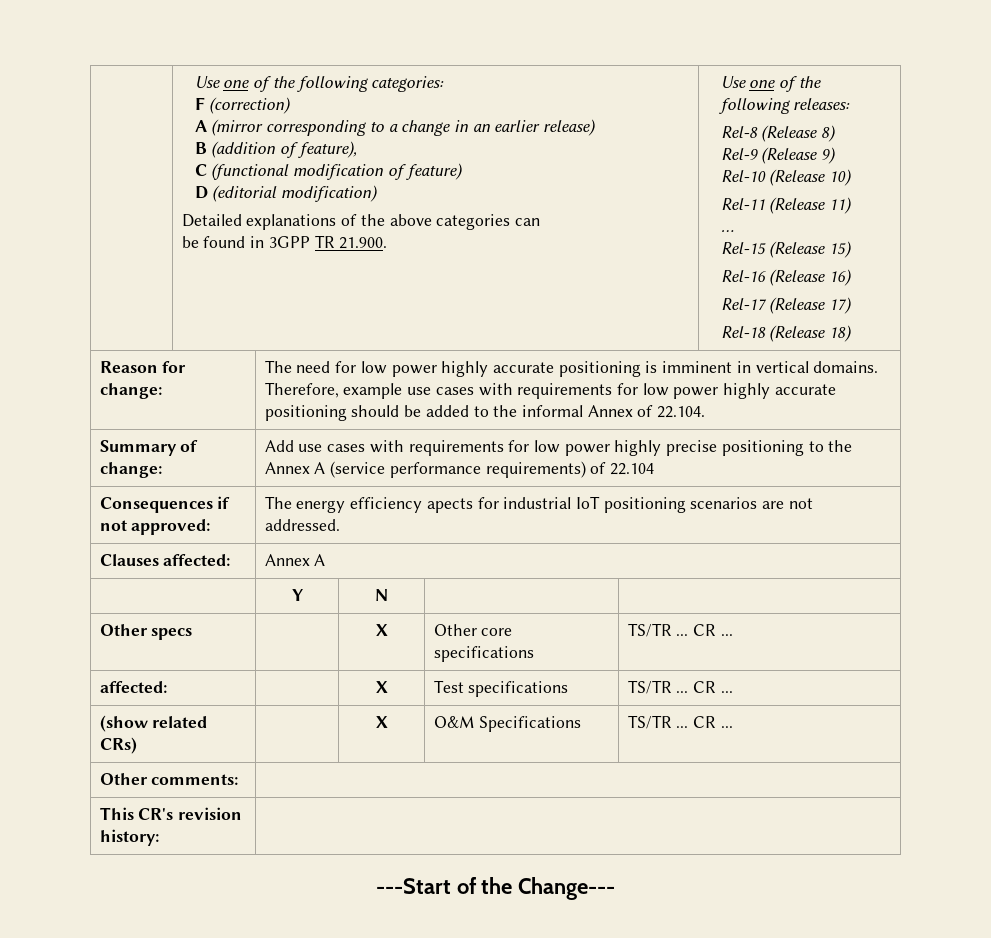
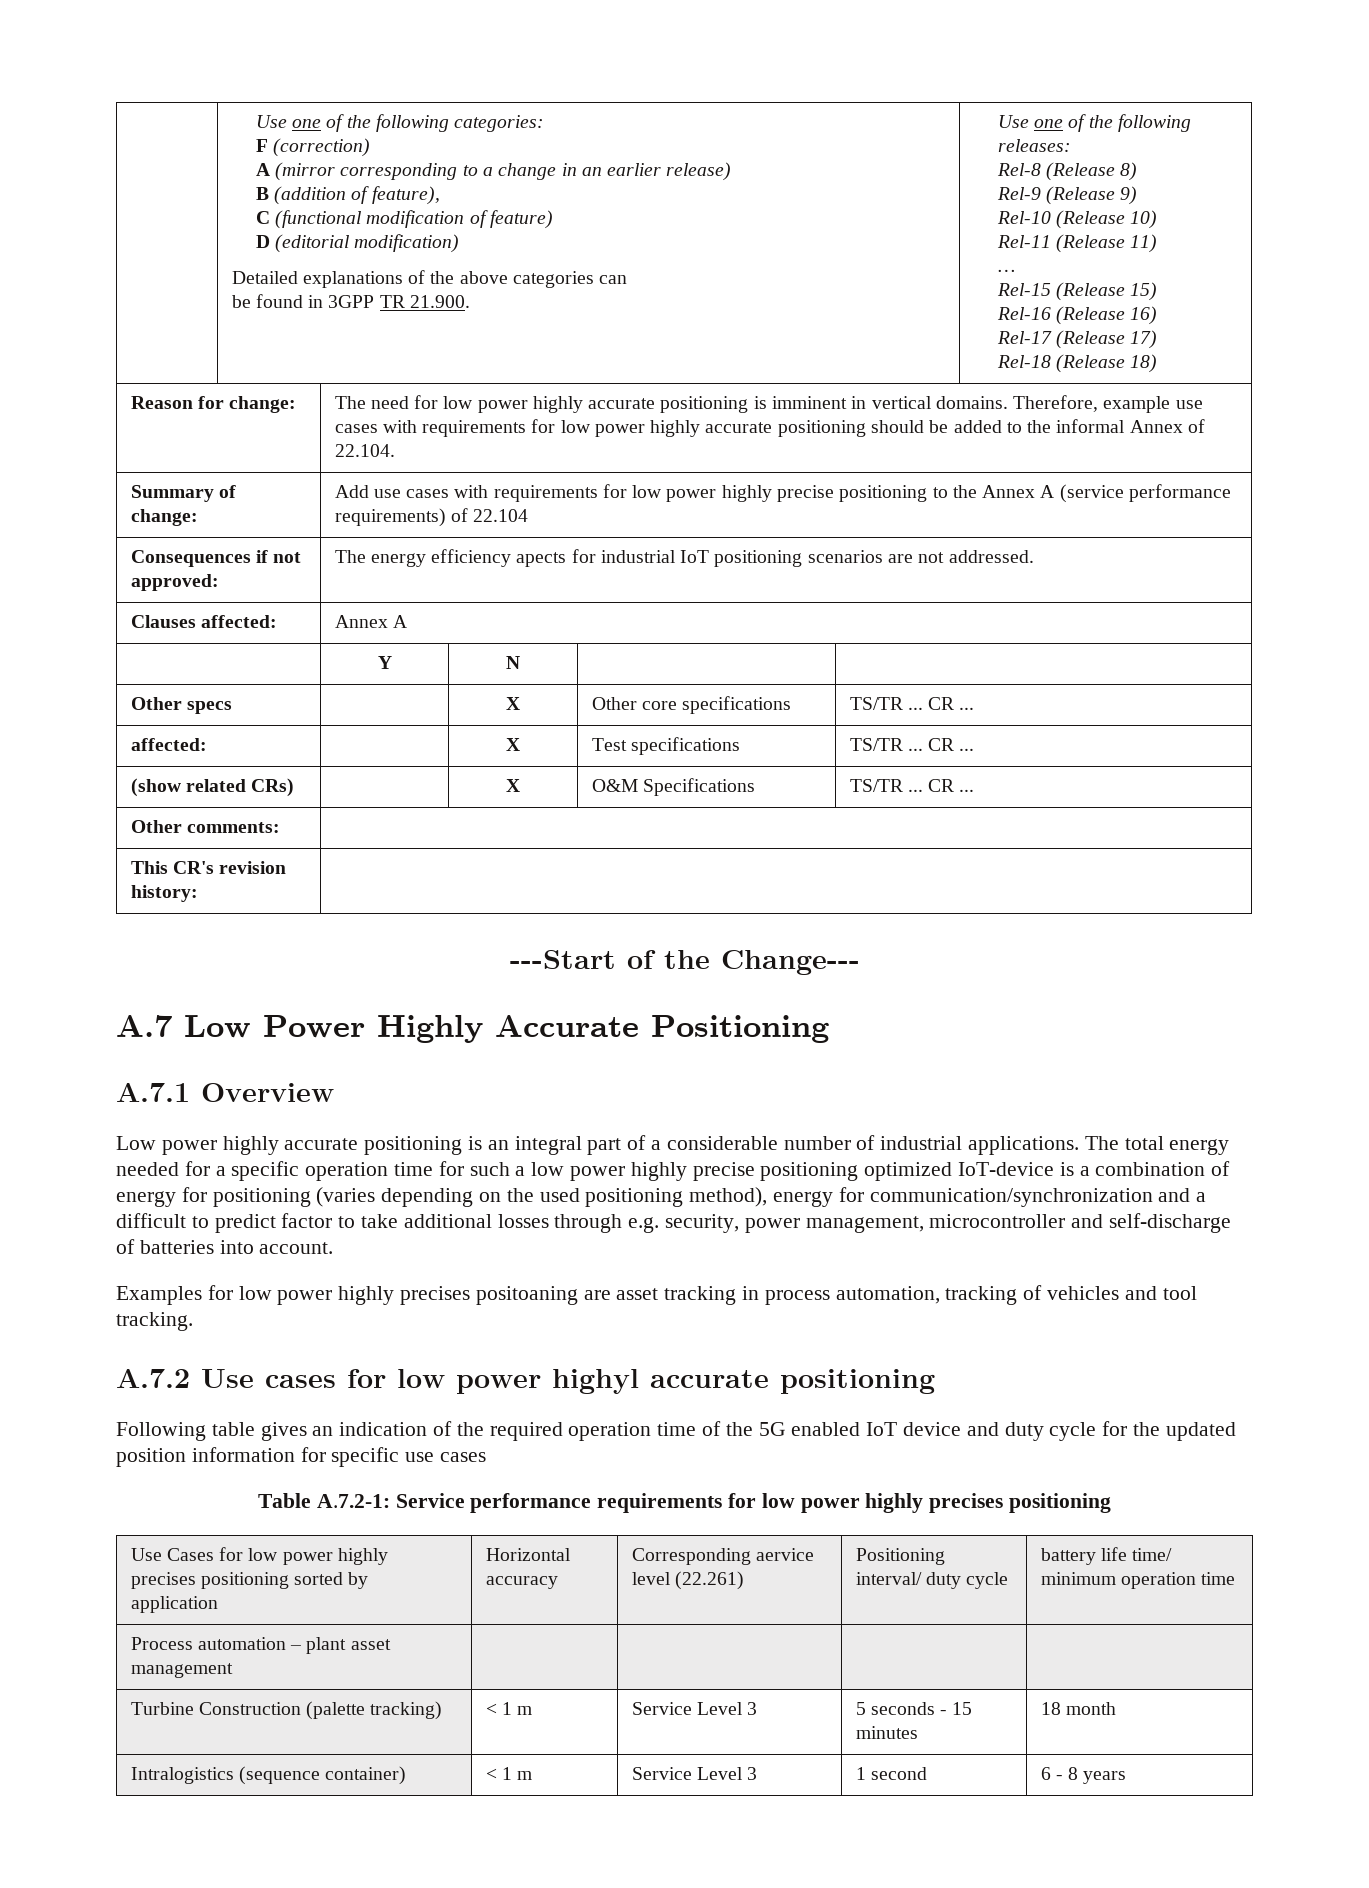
(616, 888) none -> [116,1015,829,1043] [116,1083,334,1102] [116,1135,1230,1155] [116,1161,1231,1181] [116,1187,1207,1207] [116,1213,1232,1233] [116,1239,334,1254] [116,1285,1197,1305] [116,1312,193,1331] [116,1369,935,1394] [116,1421,1236,1441] [116,1447,487,1467] [257,1493,1112,1513] [130,1547,388,1565] [130,1572,369,1589] [130,1596,218,1613] [485,1548,571,1561] [485,1576,558,1589] [631,1548,814,1565] [631,1571,744,1590] [855,1548,945,1565] [855,1572,1009,1589] [1040,1547,1173,1565] [1040,1572,1236,1589] [130,1637,391,1654] [130,1663,233,1678] [130,1701,443,1720] [485,1702,533,1715] [631,1702,758,1715] [855,1702,973,1715] [855,1726,918,1739] [1040,1702,1116,1715] [130,1766,407,1785] [485,1767,533,1780] [631,1767,758,1780] [855,1767,927,1780] [1040,1767,1127,1784] // A.7 Low Power Highly Accurate Positioning // A.7.1 Overview // Low power highly accurate positioning is an integral part of a considerable number of industrial applications. The total energy needed for a specific operation time for such a low power highly precise positioning optimized IoT-device is a combination of energy for positioning (varies depending on the used positioning method), energy for communication/synchronization and a difficult to predict factor to take additional losses through e.g. security, power management, microcontroller and self-discharge of batteries into account. // Examples for low power highly precises positoaning are asset tracking in process automation, tracking of vehicles and tool tracking. // A.7.2 Use cases for low power highyl accurate positioning // Following table gives an indication of the required operation time of the 5G enabled IoT device and duty cycle for the updated position information for specific use cases // Table A.7.2-1: Service performance requirements for low power highly precises positioning // Use Cases for low power highly precises positioning sorted by application | Horizontal accuracy | Corresponding aervice level (22.261) | Positioning interval/ duty cycle | battery life time/ minimum operation time // Process automation – plant asset management | | | | // Turbine Construction (palette tracking) | < 1 m | Service Level 3 | 5 seconds - 15 minutes | 18 month // Intralogistics (sequence container) | < 1 m | Service Level 3 | 1 second | 6 - 8 years

